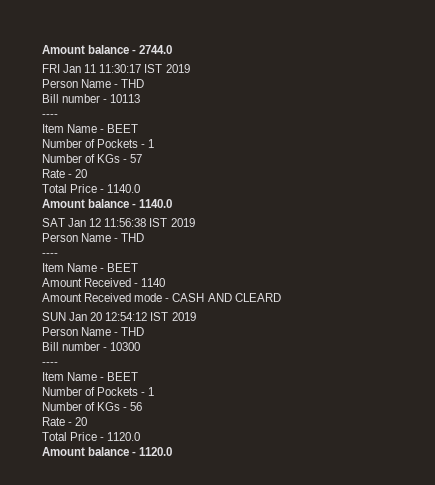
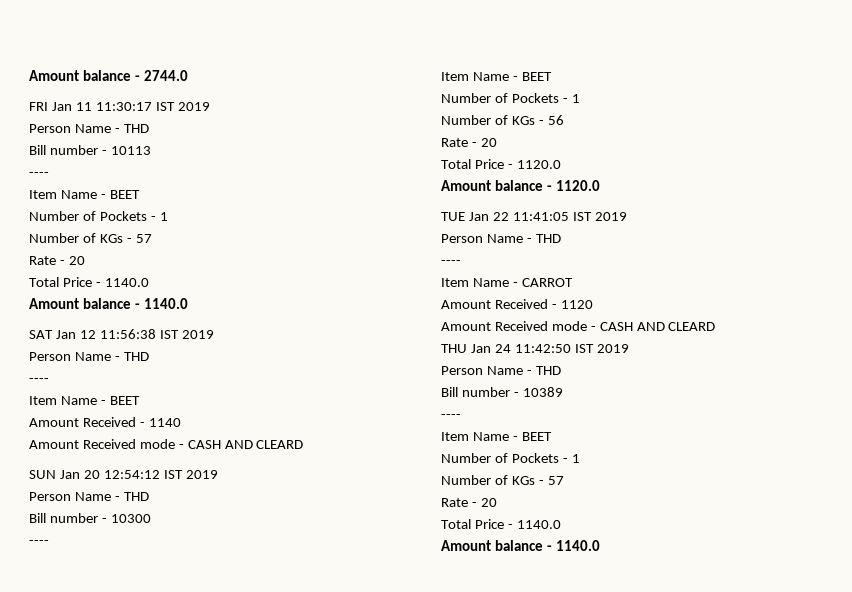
(173, 451) none -> [441,212,627,221] [441,234,561,243] [441,260,461,265] [441,278,573,287] [441,299,593,309] [441,321,716,331] [441,344,629,353] [441,366,561,375] [441,387,563,397] [441,414,461,419] [441,432,552,441] [441,453,580,463] [441,475,564,485] [441,498,497,507] [441,519,561,529] [441,540,600,551] // TUE Jan 22 11:41:05 IST 2019 // Person Name - THD // ---- // Item Name - CARROT // Amount Received - 1120 // Amount Received mode - CASH AND CLEARD // THU Jan 24 11:42:50 IST 2019 // Person Name - THD // Bill number - 10389 // ---- // Item Name - BEET // Number of Pockets - 1 // Number of KGs - 57 // Rate - 20 // Total Price - 1140.0 // Amount balance - 1140.0

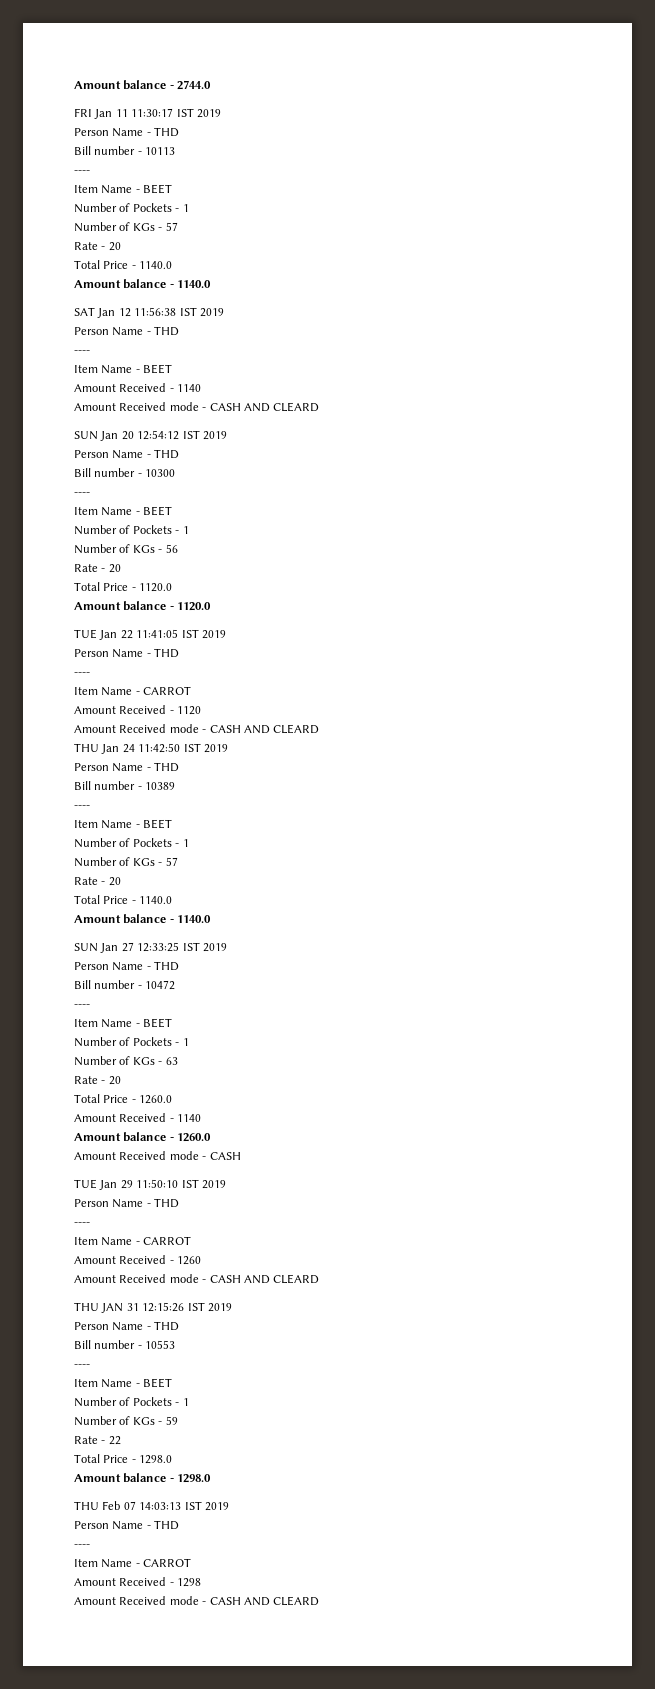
(600, 545) none -> [74,942,227,953] [74,961,180,971] [74,980,176,990] [74,1004,90,1008] [74,1018,173,1028] [74,1037,189,1047] [74,1056,178,1066] [74,1076,121,1085] [74,1094,173,1104] [74,1113,202,1122] [74,1132,212,1142] [74,1151,241,1160] [74,1179,226,1190] [74,1198,180,1208] [74,1222,90,1226] [74,1236,192,1246] [74,1255,202,1265] [74,1274,320,1284] [74,1302,232,1313] [74,1321,180,1331] [74,1340,176,1349] [74,1364,90,1368] [74,1378,173,1388] [74,1397,189,1407] [74,1416,178,1426] [74,1436,121,1445] [74,1454,173,1464] [74,1473,212,1483] [74,1501,229,1511] [74,1520,180,1530] [74,1544,90,1548] [74,1558,192,1568] [74,1577,202,1587] [74,1596,320,1606] // SUN Jan 27 12:33:25 IST 2019 // Person Name - THD // Bill number - 10472 // ---- // Item Name - BEET // Number of Pockets - 1 // Number of KGs - 63 // Rate - 20 // Total Price - 1260.0 // Amount Received - 1140 // Amount balance - 1260.0 // Amount Received mode - CASH // TUE Jan 29 11:50:10 IST 2019 // Person Name - THD // ---- // Item Name - CARROT // Amount Received - 1260 // Amount Received mode - CASH AND CLEARD // THU JAN 31 12:15:26 IST 2019 // Person Name - THD // Bill number - 10553 // ---- // Item Name - BEET // Number of Pockets - 1 // Number of KGs - 59 // Rate - 22 // Total Price - 1298.0 // Amount balance - 1298.0 // THU Feb 07 14:03:13 IST 2019 // Person Name - THD // ---- // Item Name - CARROT // Amount Received - 1298 // Amount Received mode - CASH AND CLEARD

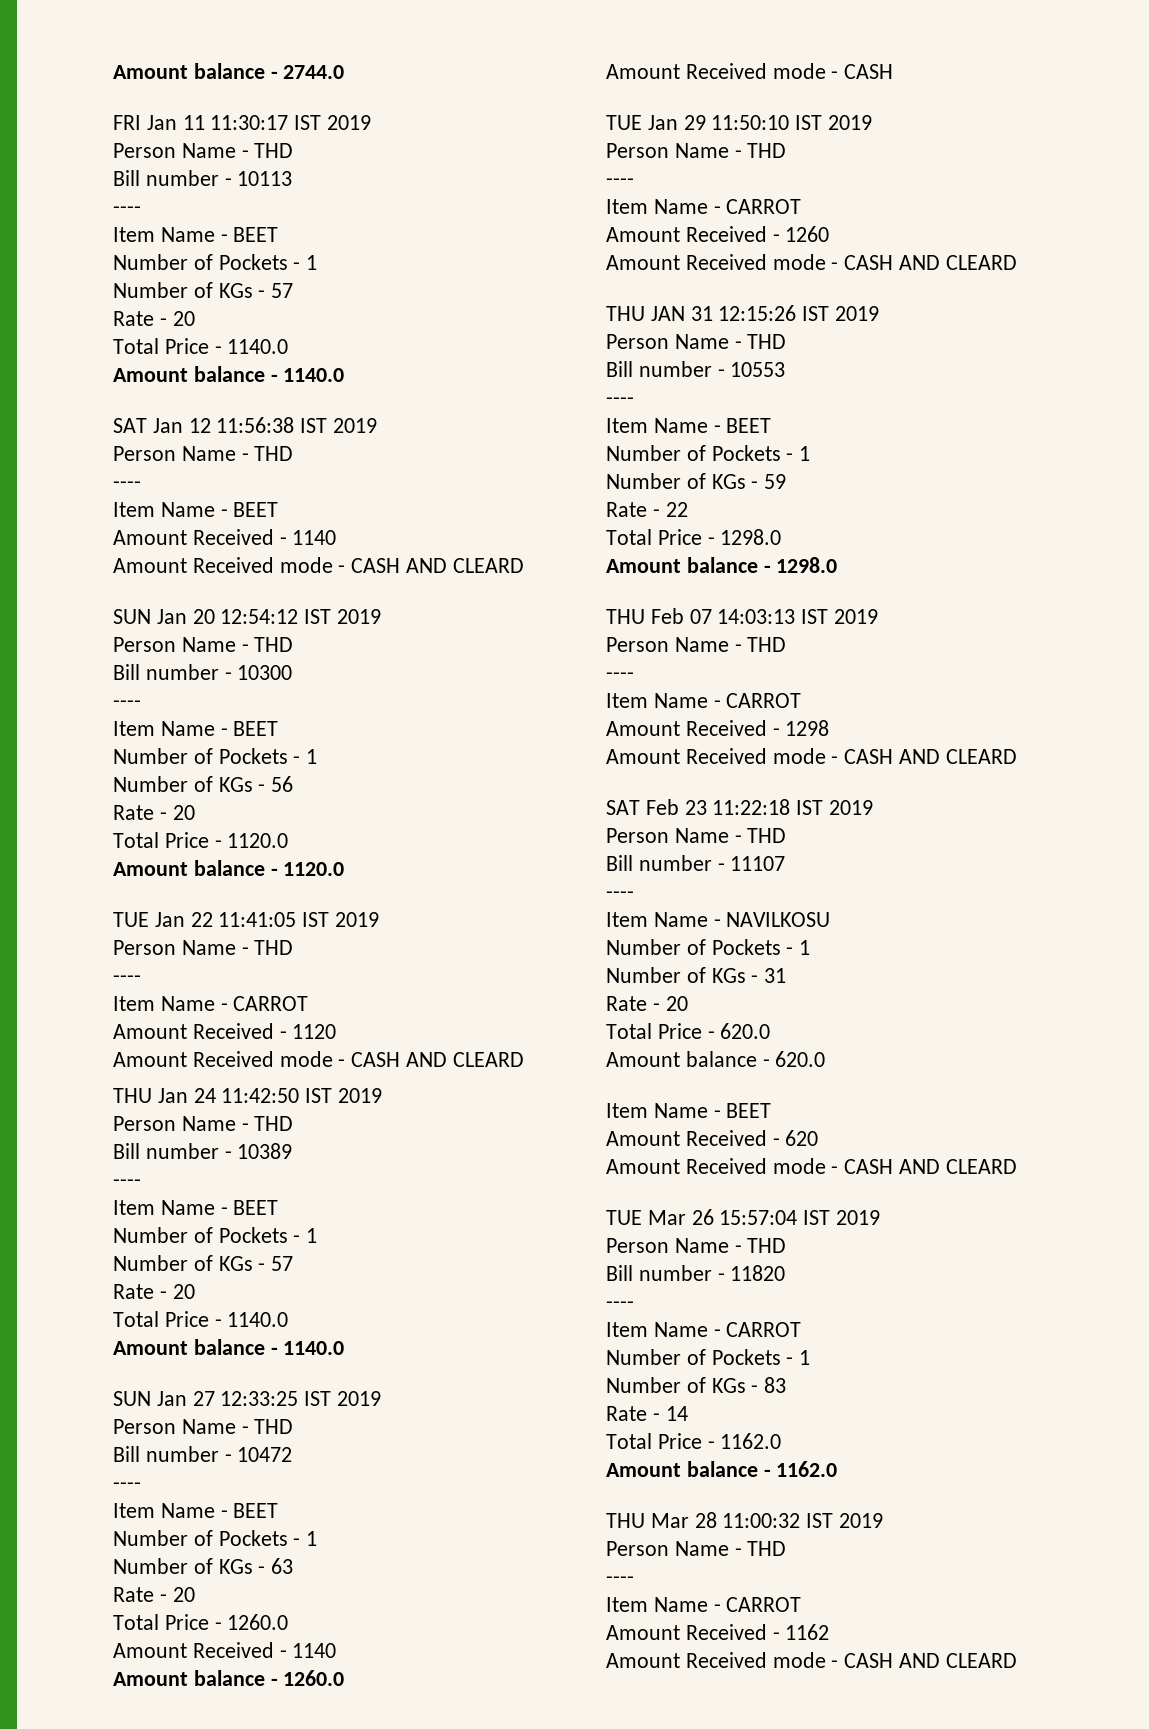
(320, 1601) none -> [606,799,874,815] [606,828,787,843] [606,855,786,871] [606,891,634,899] [606,912,831,927] [606,939,811,955] [606,967,787,983] [606,996,688,1011] [606,1023,771,1039] [606,1051,826,1067] [606,1103,772,1118] [606,1130,819,1146] [606,1158,1017,1174] [606,1209,881,1225] [606,1238,787,1253] [606,1265,786,1281] [606,1301,634,1309] [606,1322,802,1337] [606,1349,811,1365] [606,1377,787,1393] [606,1406,688,1421] [606,1433,782,1449] [606,1461,838,1477] [606,1512,884,1528] [606,1541,787,1556] [606,1576,634,1584] [606,1597,802,1612] [606,1624,830,1640] [606,1652,1017,1668] // SAT Feb 23 11:22:18 IST 2019 // Person Name - THD // Bill number - 11107 // ---- // Item Name - NAVILKOSU // Number of Pockets - 1 // Number of KGs - 31 // Rate - 20 // Total Price - 620.0 // Amount balance - 620.0 // Item Name - BEET // Amount Received - 620 // Amount Received mode - CASH AND CLEARD // TUE Mar 26 15:57:04 IST 2019 // Person Name - THD // Bill number - 11820 // ---- // Item Name - CARROT // Number of Pockets - 1 // Number of KGs - 83 // Rate - 14 // Total Price - 1162.0 // Amount balance - 1162.0 // THU Mar 28 11:00:32 IST 2019 // Person Name - THD // ---- // Item Name - CARROT // Amount Received - 1162 // Amount Received mode - CASH AND CLEARD

